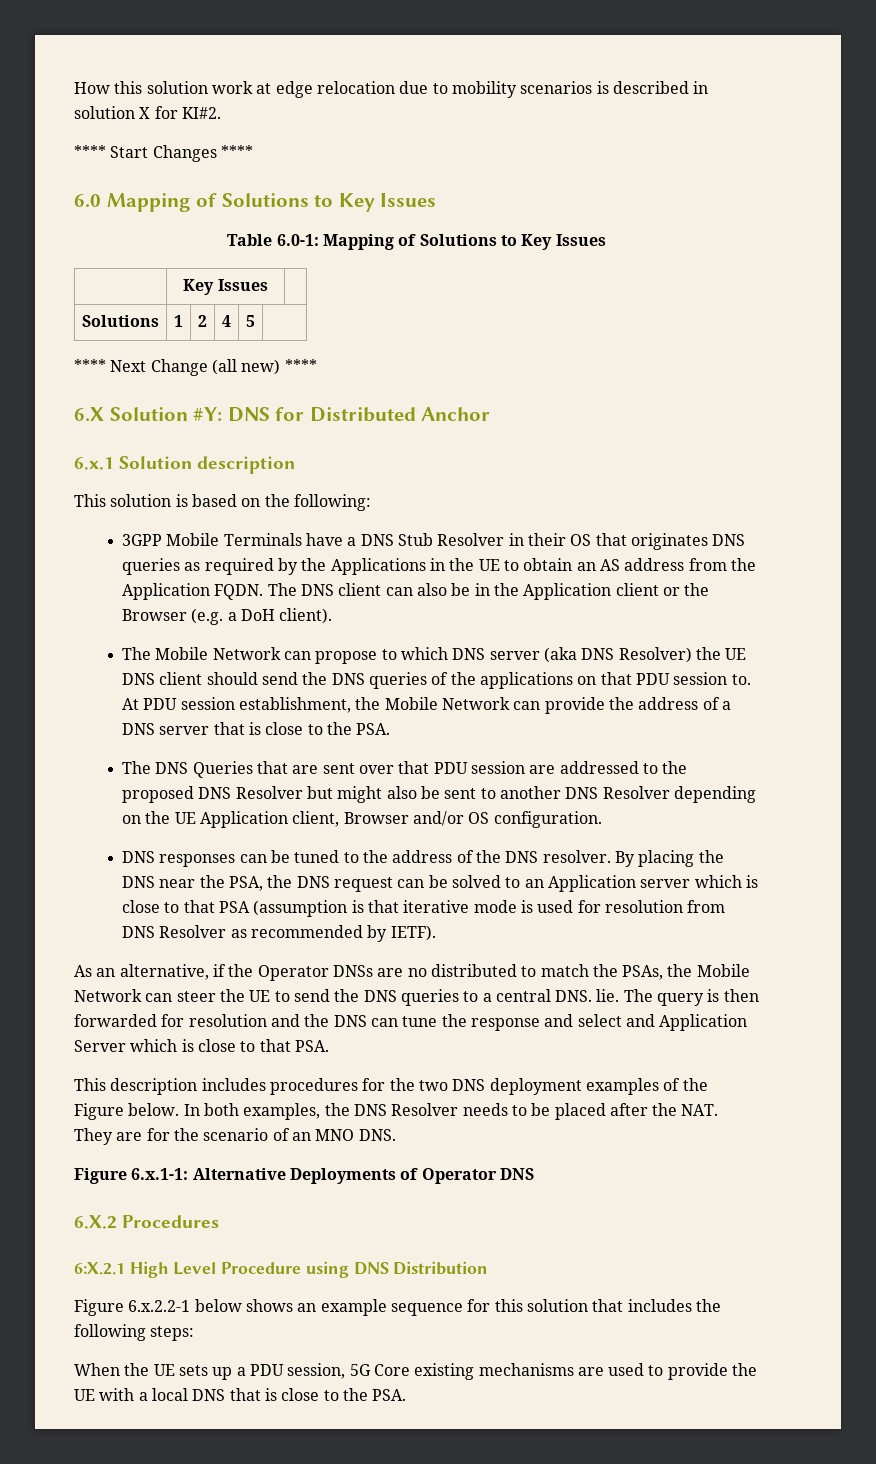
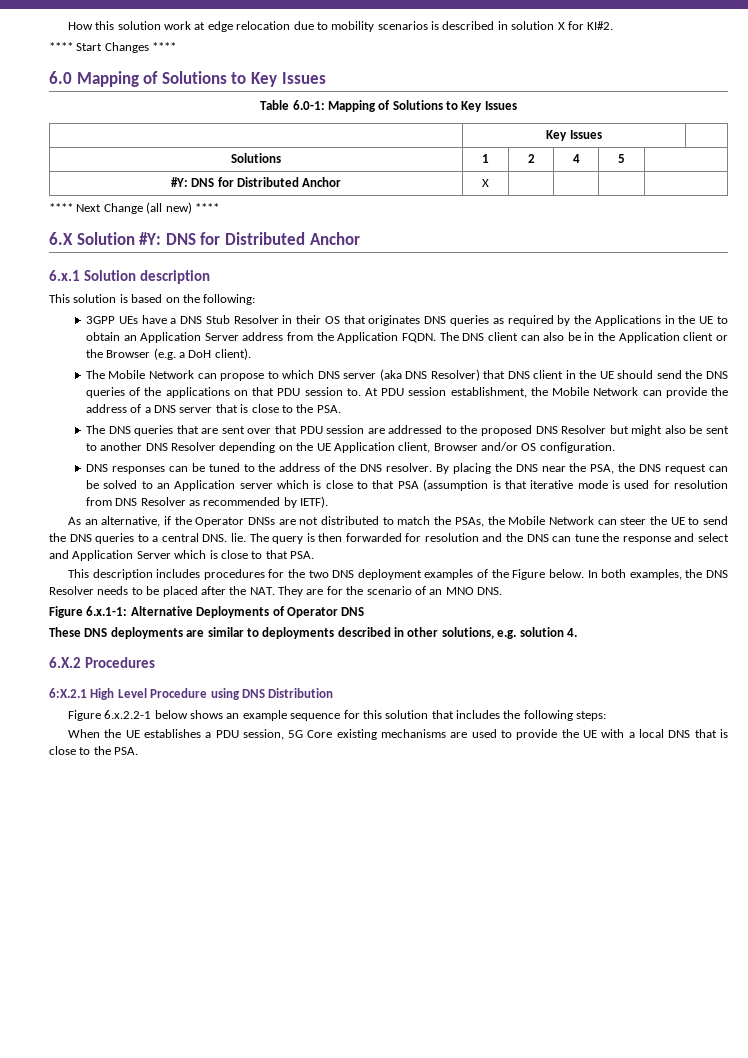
(255, 321) none -> [170,177,342,187] [482,179,489,187] // #Y: DNS for Distributed Anchor | X | | | |
[166,533,302,546] Mobile Terminals -> [118,316,138,324] UEs
[599,559,620,571] AS -> [140,332,239,343] Application Server
[695,647,747,660] [122,672,203,685] the UE DNS client -> [483,370,614,379] that DNS client in the UE
[192,761,253,778] Queries -> [134,425,174,436] queries
[407,968,427,977] no -> [299,517,319,525] not
(534, 1174) none -> [49,627,577,639] // These DNS deployments are similar to deployments described in other solutions, e.g. solution 4.
[178,1365,233,1380] sets up -> [143,729,201,738] establishes

